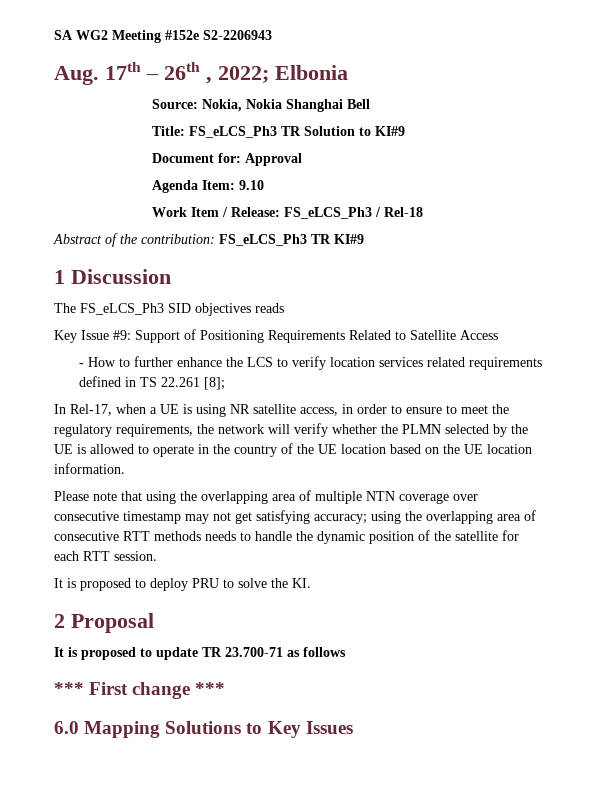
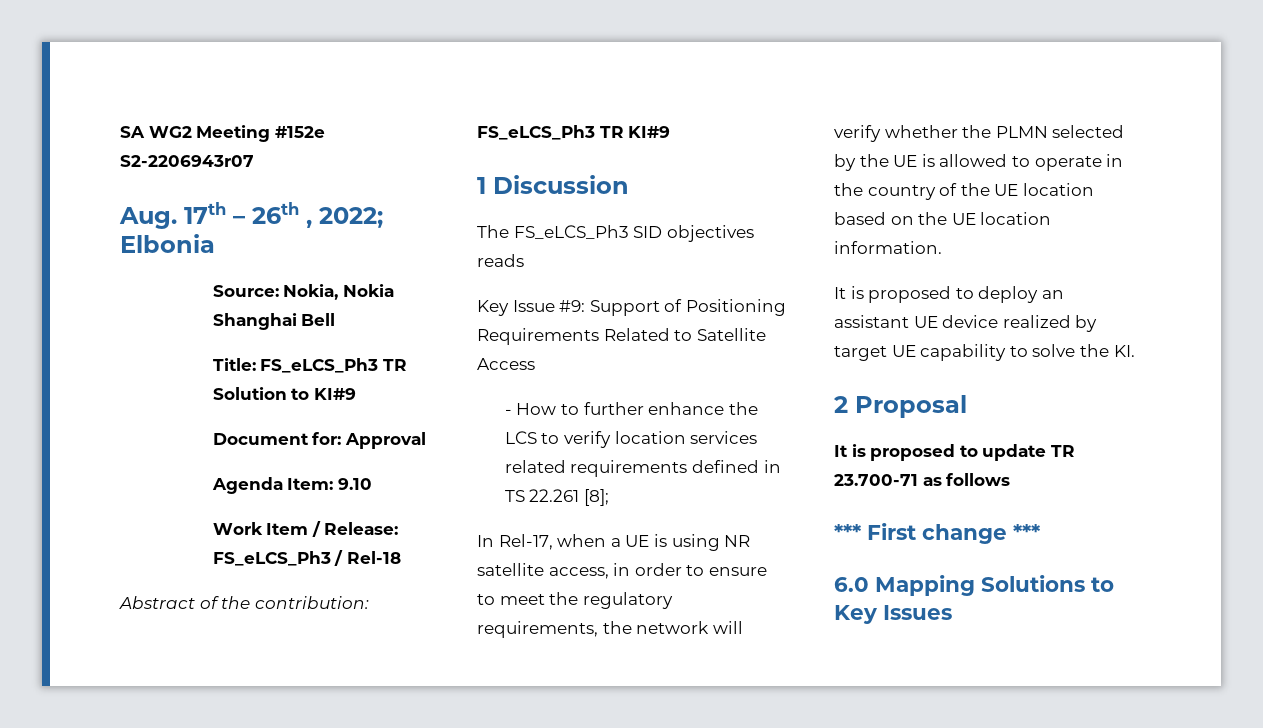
[203,30,272,40] S2-2206943 -> [120,155,254,167] S2-2206943r07
[54,490,478,504] [54,510,536,524] [54,530,519,544] [54,551,157,561] // Please note that using the overlapping area of multiple NTN coverage over consecutive timestamp may not get satisfying accuracy; using the overlapping area of consecutive RTT methods needs to handle the dynamic position of the satellite for each RTT session. -> (942, 247) none
[192,578,219,588] PRU -> [1041,290,1064,299] [834,315,1098,332] [834,344,1007,361] an assistant UE device realized by target UE capability

